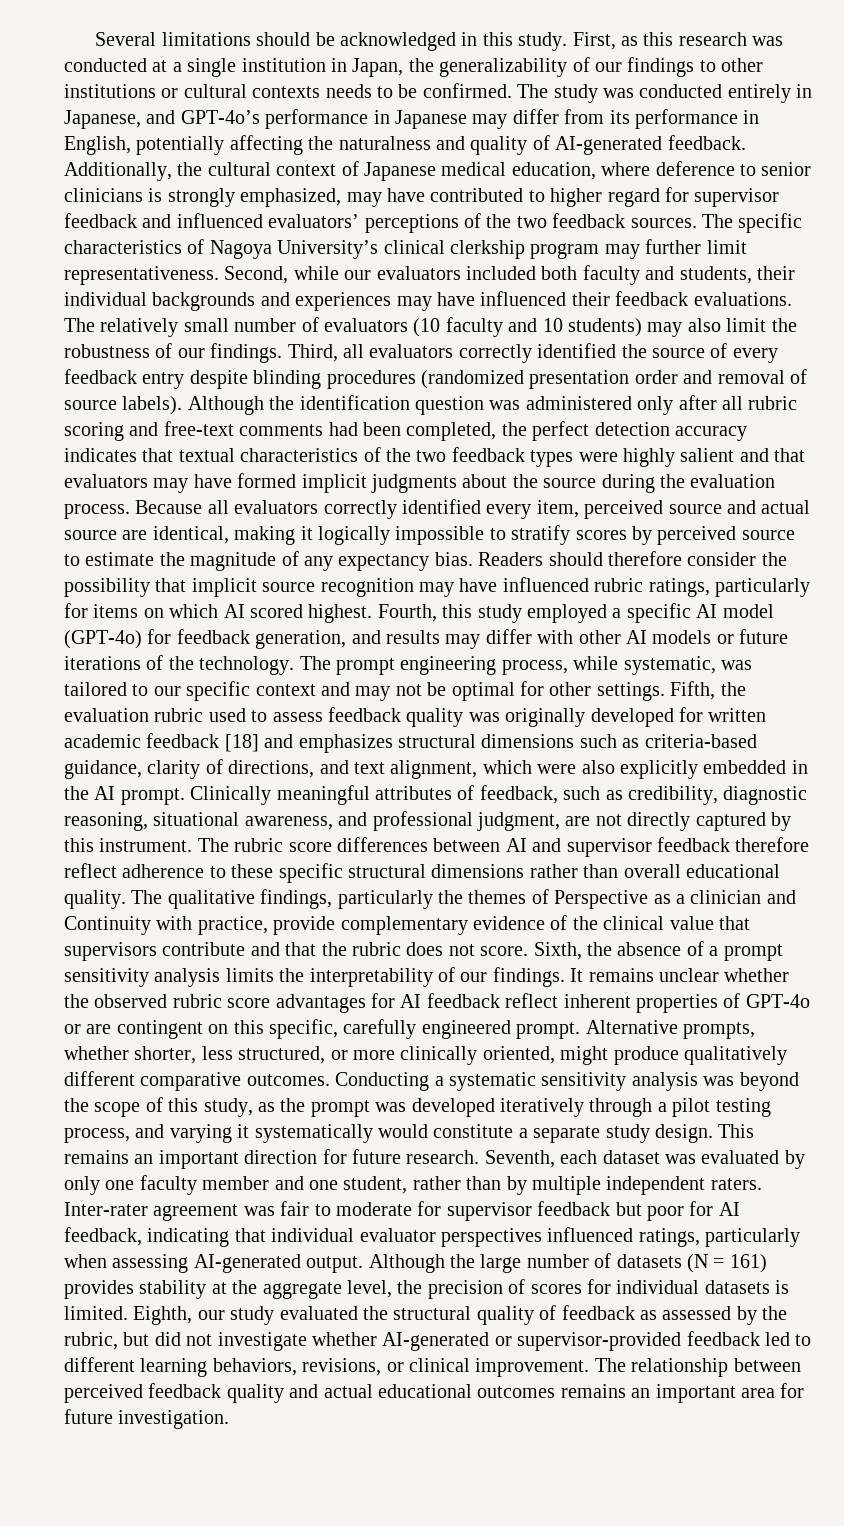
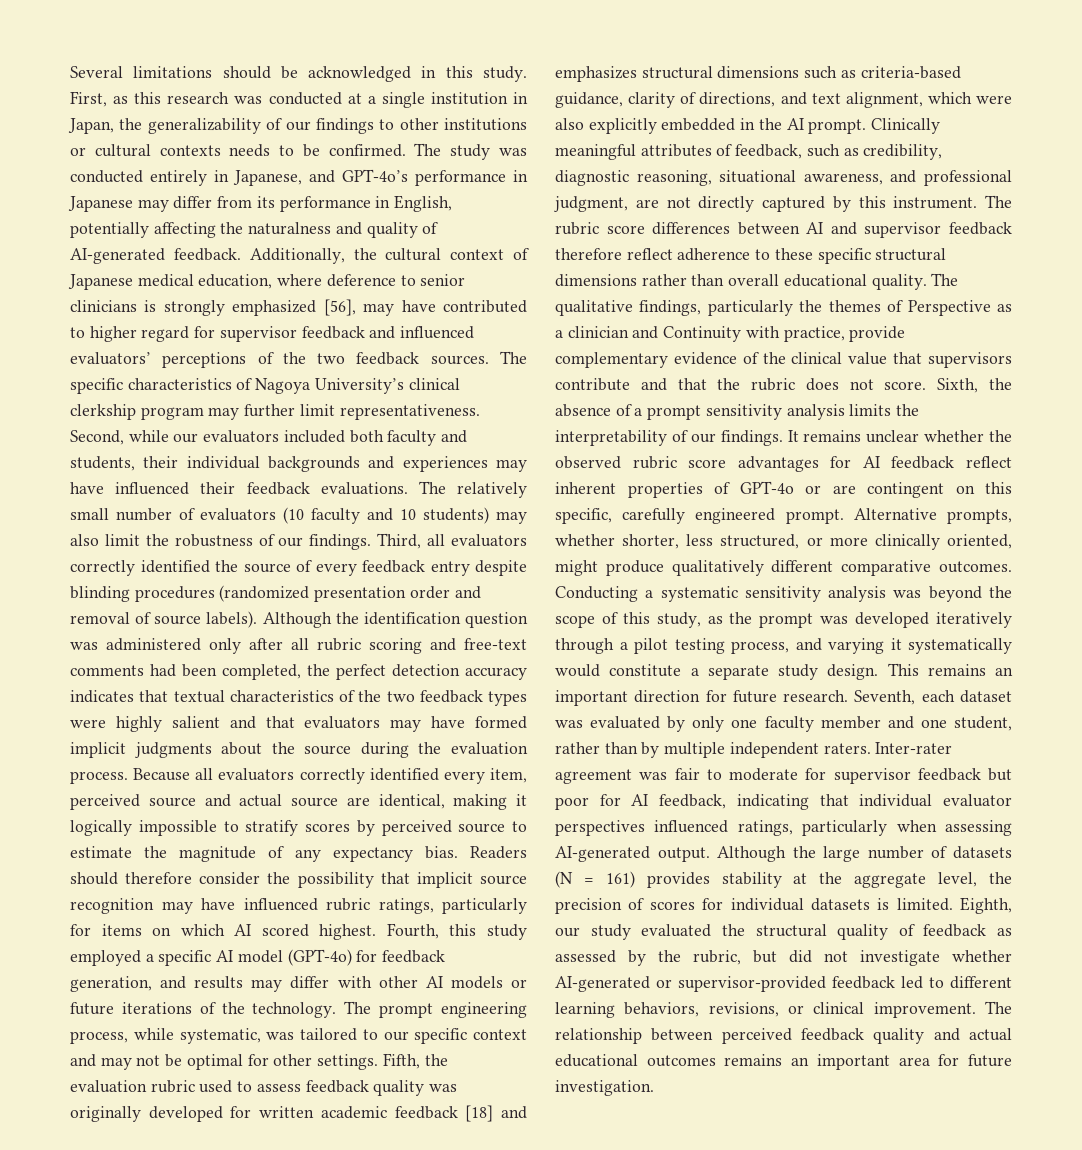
[240,188,342,207] emphasized, -> [232,299,356,316] emphasized [56],

